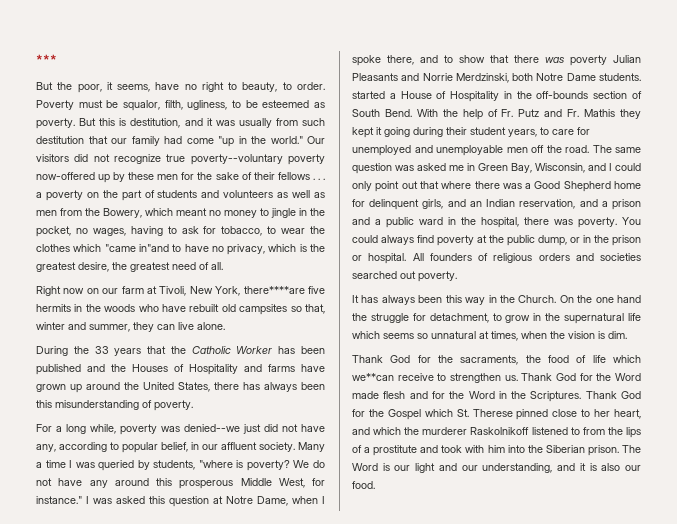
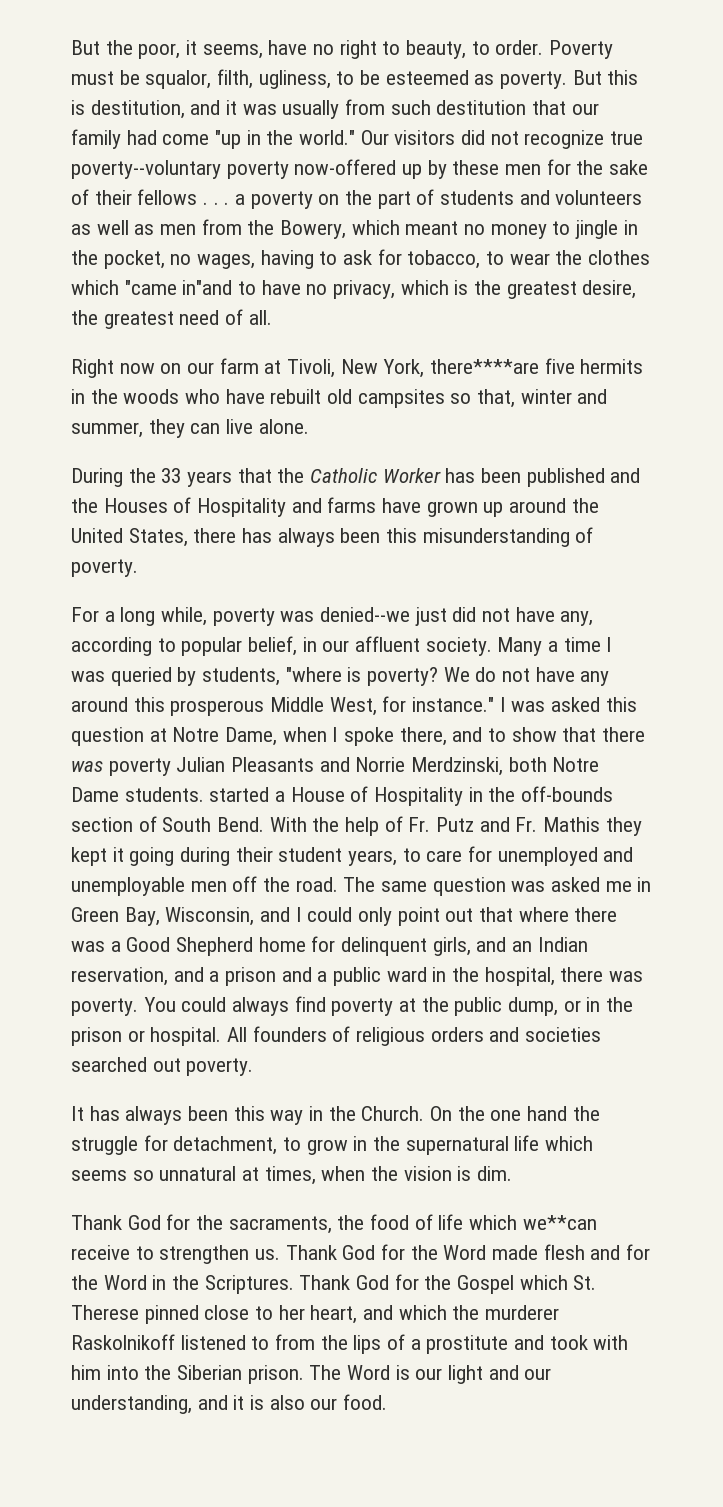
[36,54,57,66] *** // -> (71, 47) none

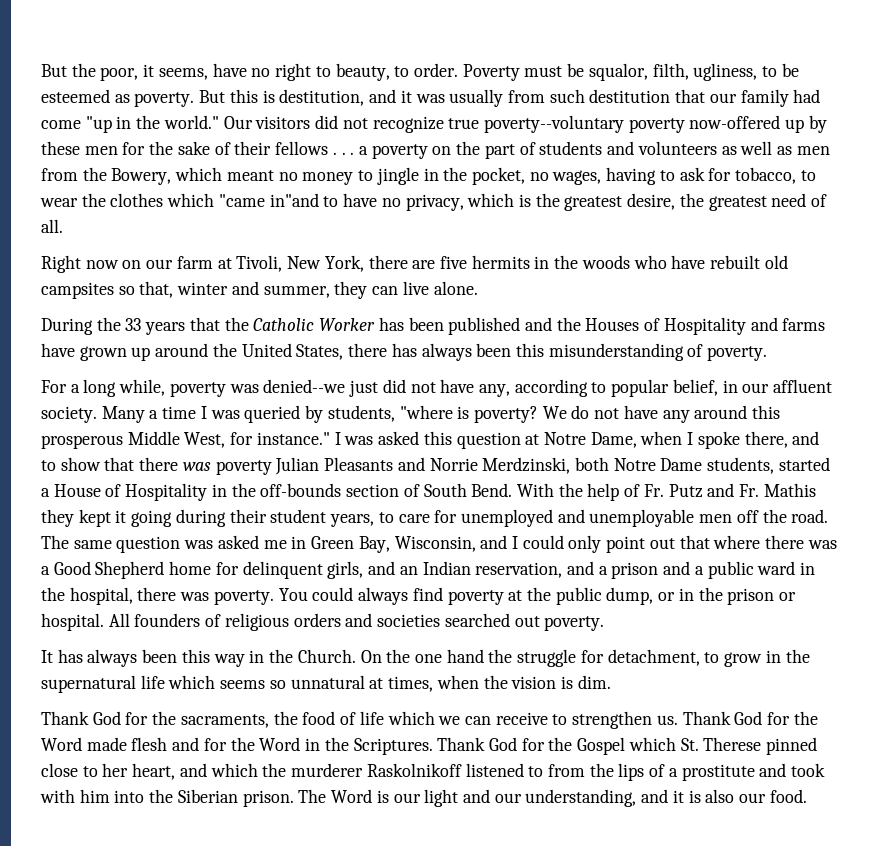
[430,359,540,374] there****are -> [368,255,436,269] there are
[124,787,204,802] students. -> [707,457,775,474] students,
[522,1215,597,1230] we**can -> [438,716,491,725] we can

